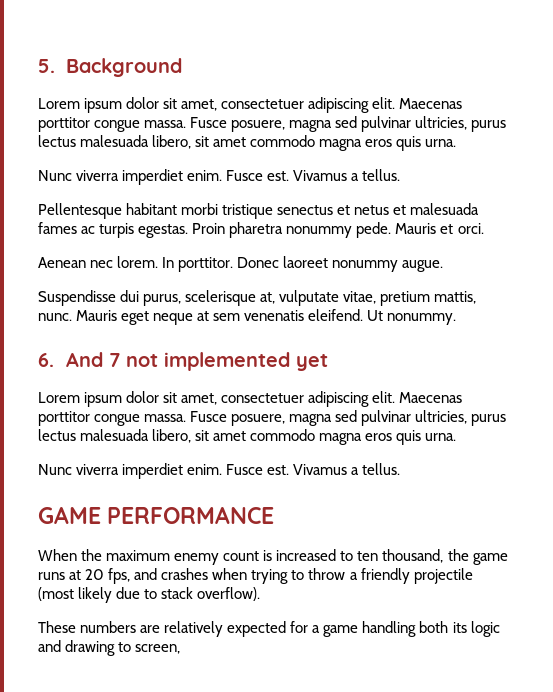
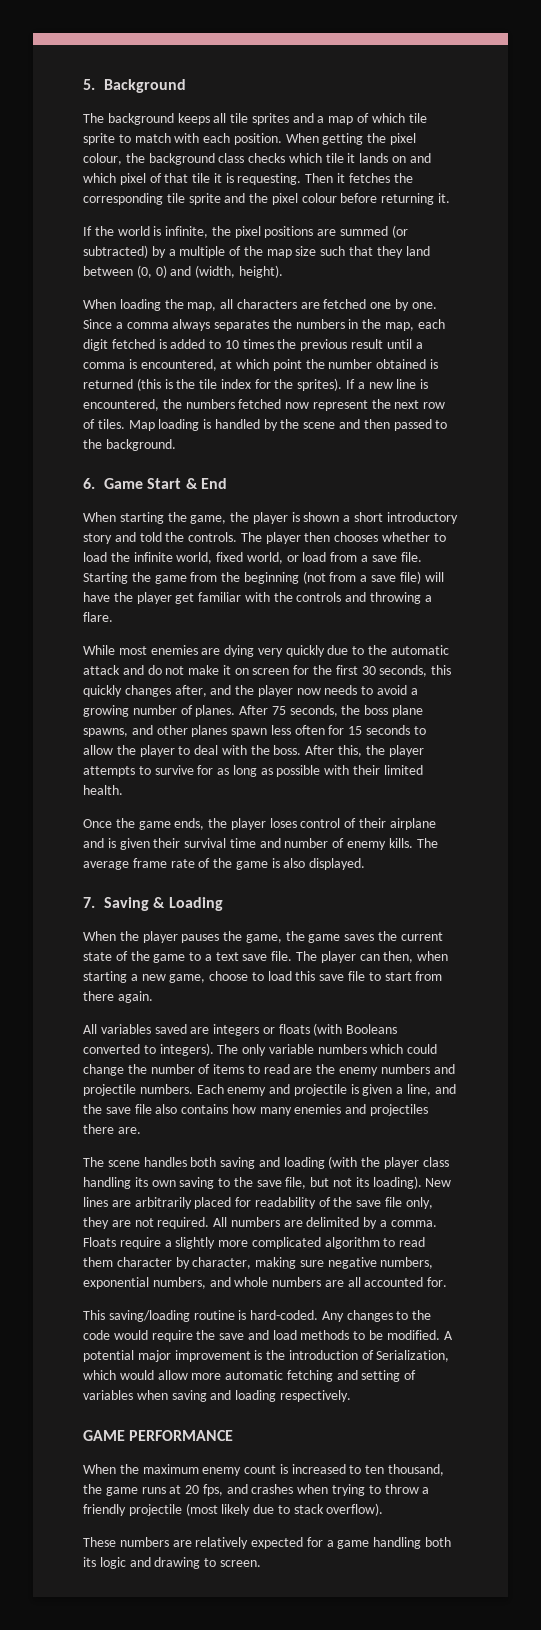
[38,97,463,113] [38,116,507,132] [38,135,457,151] [38,169,401,185] [38,203,480,219] [38,222,484,238] [38,256,444,272] [38,290,477,306] [38,309,457,325] [38,352,329,371] [38,391,463,407] [38,410,507,426] [38,429,457,445] [38,463,401,479] Lorem ipsum dolor sit amet, consectetuer adipiscing elit. Maecenas porttitor congue massa. Fusce posuere, magna sed pulvinar ultricies, purus lectus malesuada libero, sit amet commodo magna eros quis urna. // Nunc viverra imperdiet enim. Fusce est. Vivamus a tellus. // Pellentesque habitant morbi tristique senectus et netus et malesuada fames ac turpis egestas. Proin pharetra nonummy pede. Mauris et orci. // Aenean nec lorem. In porttitor. Donec laoreet nonummy augue. // Suspendisse dui purus, scelerisque at, vulputate vitae, pretium mattis, nunc. Mauris eget neque at sem venenatis eleifend. Ut nonummy. // 6. And 7 not implemented yet // Lorem ipsum dolor sit amet, consectetuer adipiscing elit. Maecenas porttitor congue massa. Fusce posuere, magna sed pulvinar ultricies, purus lectus malesuada libero, sit amet commodo magna eros quis urna. // Nunc viverra imperdiet enim. Fusce est. Vivamus a tellus. -> [83,113,427,125] [83,133,417,145] [83,153,431,165] [83,173,413,185] [83,193,451,205] [83,225,408,238] [83,245,430,258] [83,265,283,278] [83,299,437,311] [83,319,445,331] [83,339,423,351] [83,359,439,371] [83,378,429,391] [83,399,446,411] [83,419,448,431] [83,439,176,451] [83,478,227,489] [83,512,458,524] [83,532,446,544] [83,552,422,564] [83,571,444,584] [83,592,432,604] [83,612,113,622] [83,645,449,657] [83,665,452,677] [83,685,418,697] [83,705,424,717] [83,725,426,737] [83,745,424,757] [83,765,423,777] [83,785,123,795] [83,818,436,830] [83,838,438,850] [83,858,366,870] [83,897,223,911] [83,931,443,943] [83,951,449,963] [83,971,443,983] [83,991,153,1003] [83,1023,398,1036] [83,1043,438,1056] [83,1064,455,1076] [83,1084,456,1096] [83,1104,429,1116] [83,1124,141,1134] [83,1156,449,1169] [83,1176,452,1189] [83,1197,433,1209] [83,1217,437,1229] [83,1237,426,1249] [83,1257,434,1269] [83,1277,448,1289] [83,1310,432,1322] [83,1330,453,1342] [83,1350,450,1362] [83,1370,417,1382] [83,1390,351,1402] The background keeps all tile sprites and a map of which tile sprite to match with each position. When getting the pixel colour, the background class checks which tile it lands on and which pixel of that tile it is requesting. Then it fetches the corresponding tile sprite and the pixel colour before returning it. // If the world is infinite, the pixel positions are summed (or subtracted) by a multiple of the map size such that they land between (0, 0) and (width, height). // When loading the map, all characters are fetched one by one. Since a comma always separates the numbers in the map, each digit fetched is added to 10 times the previous result until a comma is encountered, at which point the number obtained is returned (this is the tile index for the sprites). If a new line is encountered, the numbers fetched now represent the next row of tiles. Map loading is handled by the scene and then passed to the background. // 6. Game Start & End // When starting the game, the player is shown a short introductory story and told the controls. The player then chooses whether to load the infinite world, fixed world, or load from a save file. Starting the game from the beginning (not from a save file) will have the player get familiar with the controls and throwing a flare. // While most enemies are dying very quickly due to the automatic attack and do not make it on screen for the first 30 seconds, this quickly changes after, and the player now needs to avoid a growing number of planes. After 75 seconds, the boss plane spawns, and other planes spawn less often for 15 seconds to allow the player to deal with the boss. After this, the player attempts to survive for as long as possible with their limited health. // Once the game ends, the player loses control of their airplane and is given their survival time and number of enemy kills. The average frame rate of the game is also displayed. // 7. Saving & Loading // When the player pauses the game, the game saves the current state of the game to a text save file. The player can then, when starting a new game, choose to load this save file to start from there again. // All variables saved are integers or floats (with Booleans converted to integers). The only variable numbers which could change the number of items to read are the enemy numbers and projectile numbers. Each enemy and projectile is given a line, and the save file also contains how many enemies and projectiles there are. // The scene handles both saving and loading (with the player class handling its own saving to the save file, but not its loading). New lines are arbitrarily placed for readability of the save file only, they are not required. All numbers are delimited by a comma. Floats require a slightly more complicated algorithm to read them character by character, making sure negative numbers, exponential numbers, and whole numbers are all accounted for. // This saving/loading routine is hard-coded. Any changes to the code would require the save and load methods to be modified. A potential major improvement is the introduction of Serialization, which would allow more automatic fetching and setting of variables when saving and loading respectively.
[135,644,181,654] screen, -> [219,1560,261,1567] screen.

